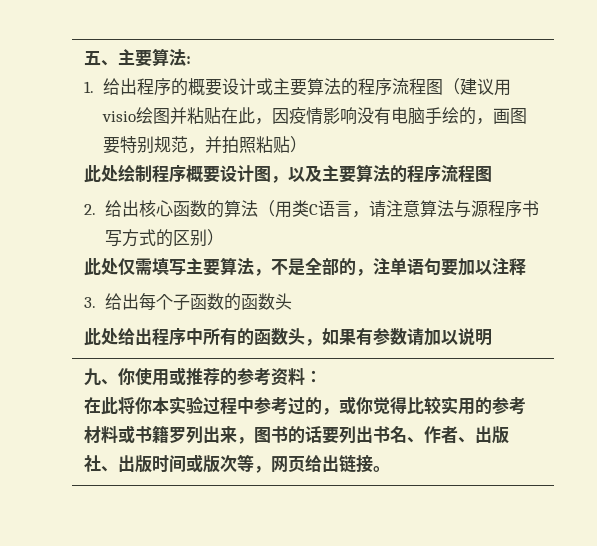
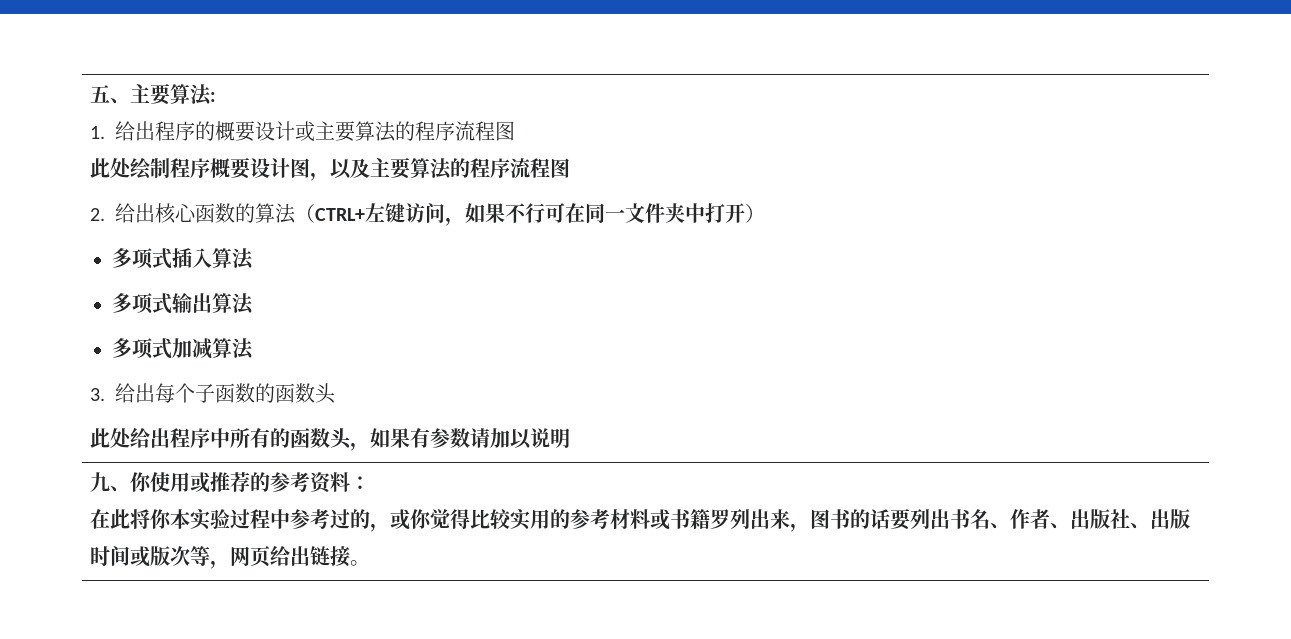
[442,78,511,96] [101,107,527,125] [102,136,307,154] （建议用visio绘图并粘贴在此，因疫情影响没有电脑手绘的，画图要特别规范，并拍照粘贴） -> (516, 131) none
[274,200,539,218] [104,229,224,247] [84,257,527,276] 用类C语言，请注意算法与源程序书写方式的区别） // 此处仅需填写主要算法，不是全部的，注单语句要加以注释 -> [315,203,766,226] [112,248,255,270] [112,292,255,315] [112,338,255,360] CTRL+左键访问，如果不行可在同一文件夹中打开） // 多项式插入算法 // 多项式输出算法 // 多项式加减算法

